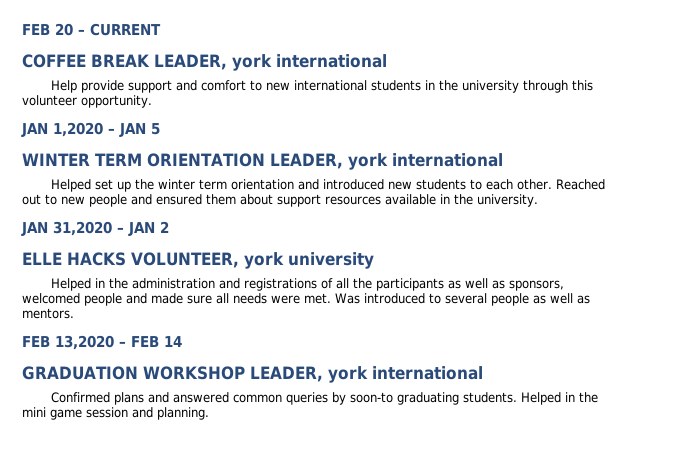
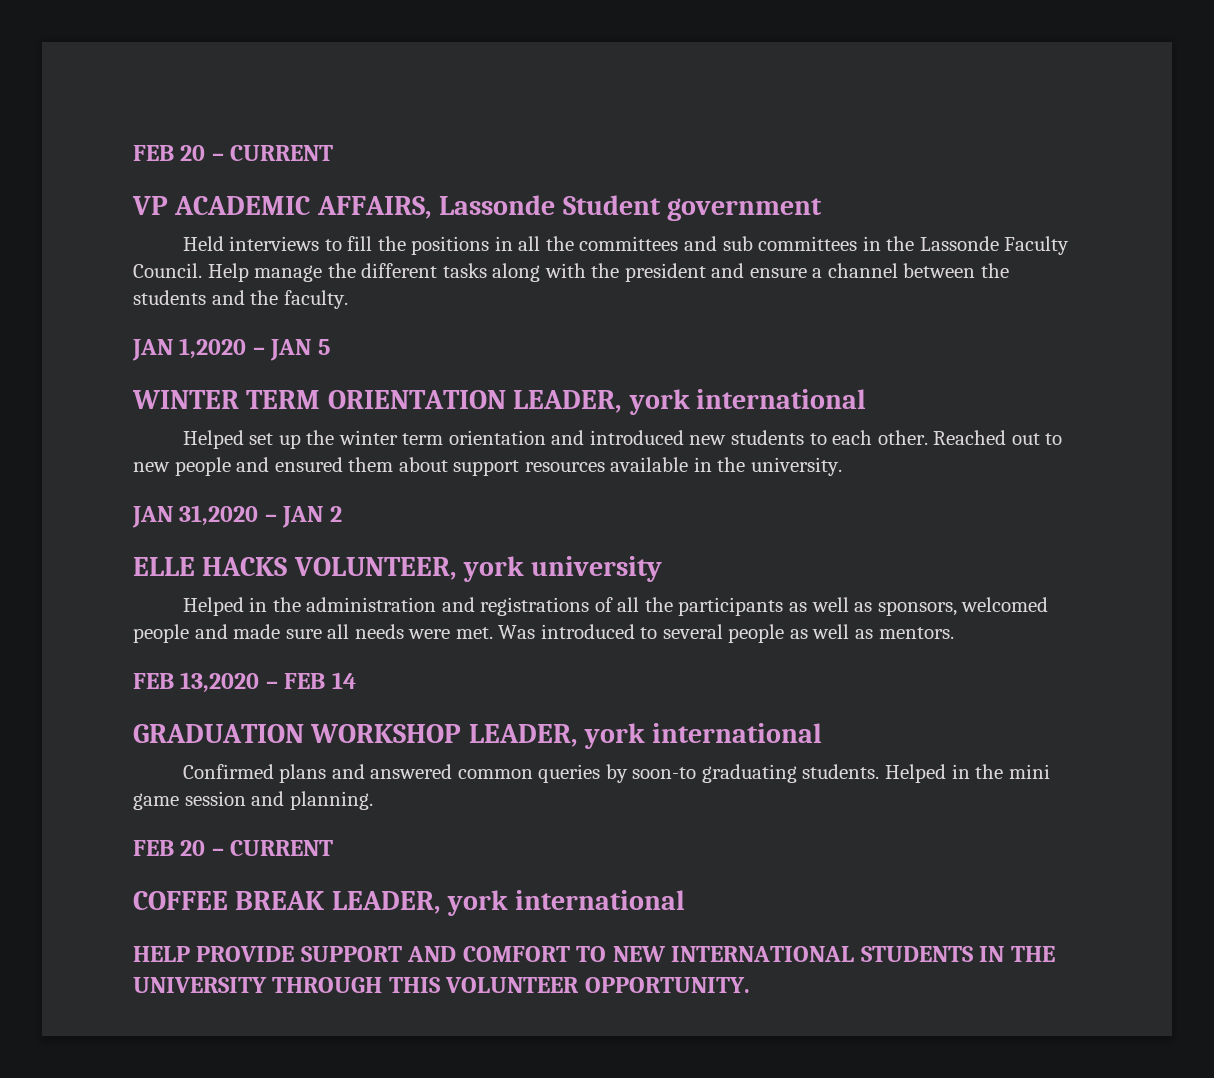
[22,23,161,36] [22,54,387,71] [51,80,594,93] [22,95,152,108] FEB 20 – CURRENT // COFFEE BREAK LEADER, york international // Help provide support and comfort to new international students in the university through this volunteer opportunity. -> [133,145,334,161] [132,195,823,221] [182,236,1070,255] [133,263,1010,282] [133,290,348,309] FEB 20 – CURRENT // VP ACADEMIC AFFAIRS, Lassonde Student government // Held interviews to fill the positions in all the committees and sub committees in the Lassonde Faculty Council. Help manage the different tasks along with the president and ensure a channel between the students and the faculty.
(209, 413) none -> [133,840,334,856] [133,890,685,916] [133,946,1055,962] [133,977,750,993] // FEB 20 – CURRENT // COFFEE BREAK LEADER, york international // HELP PROVIDE SUPPORT AND COMFORT TO NEW INTERNATIONAL STUDENTS IN THE UNIVERSITY THROUGH THIS VOLUNTEER OPPORTUNITY.

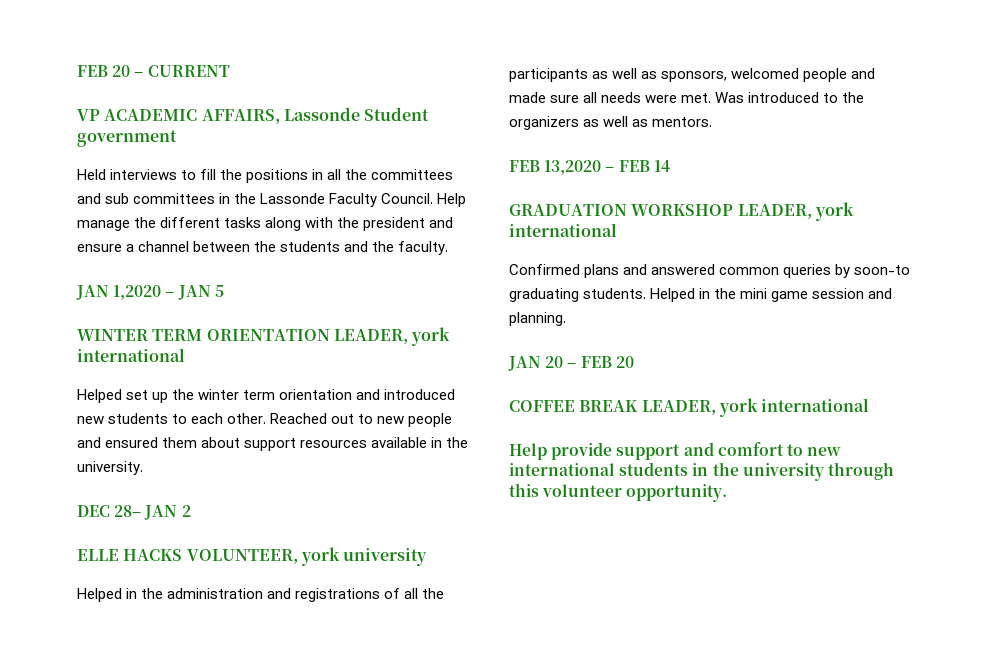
[132,505,277,528] JAN 31,2020 – -> [77,505,142,517] DEC 28–
[662,624,785,643] several people -> [842,92,865,103] [509,116,579,130] the organizers
[133,840,334,856] FEB 20 – CURRENT -> [508,356,634,371] JAN 20 – FEB 20
[133,946,1055,962] [133,977,750,993] HELP PROVIDE SUPPORT AND COMFORT TO NEW INTERNATIONAL STUDENTS IN THE UNIVERSITY THROUGH THIS VOLUNTEER OPPORTUNITY. -> [509,442,842,460] [509,462,894,481] [509,483,728,502] Help provide support and comfort to new international students in the university through this volunteer opportunity.

